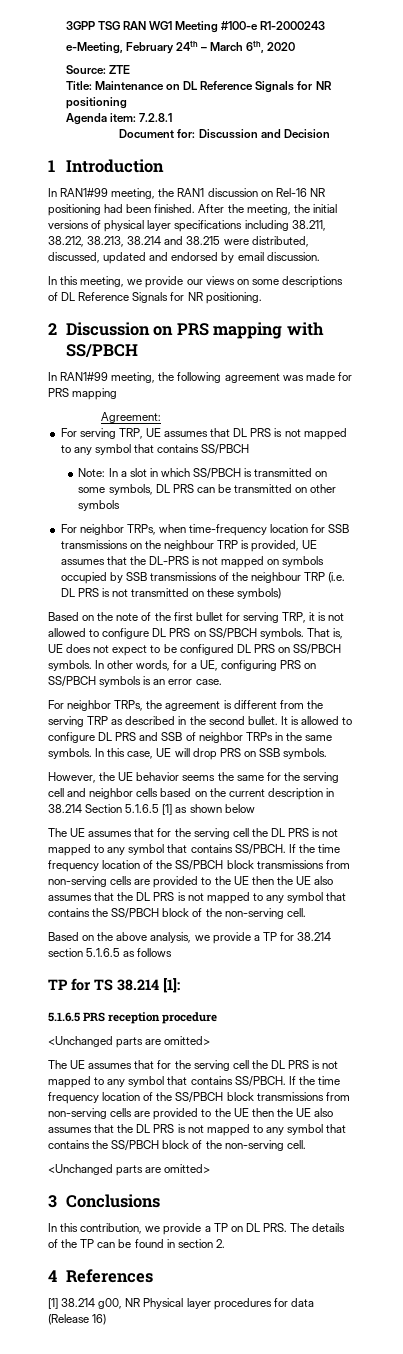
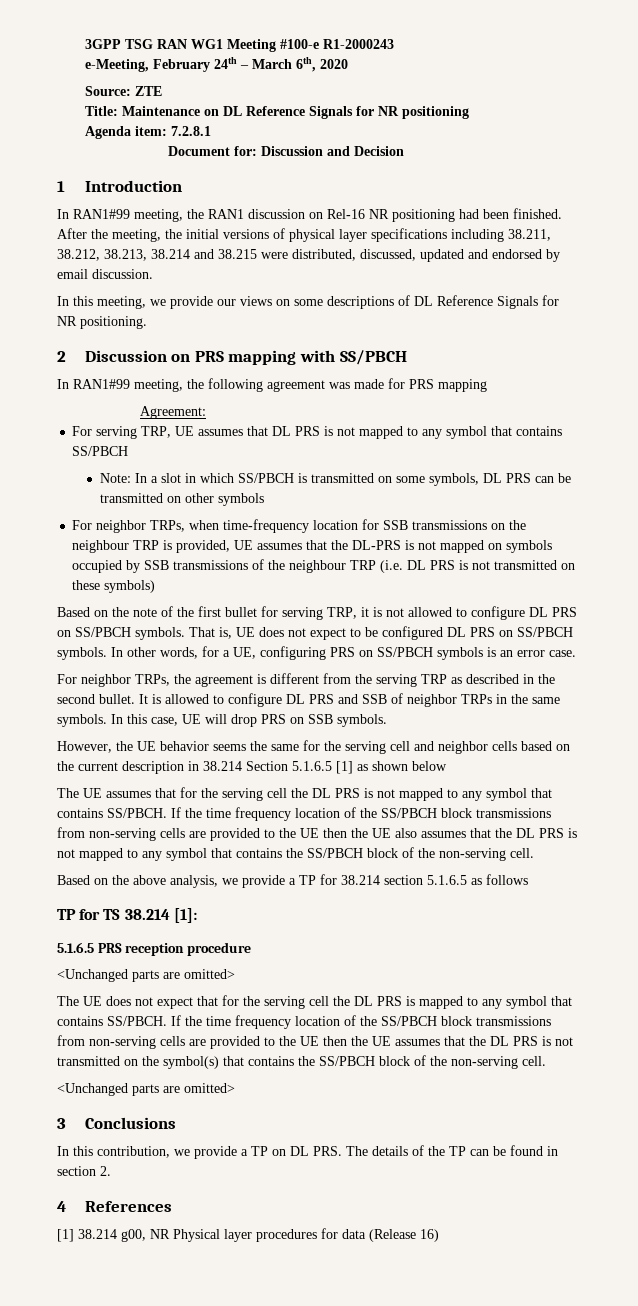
[88,1060,339,1071] assumes that for the serving cell the DL PRS is not -> [106,995,415,1009] does not expect that for the serving cell the DL PRS is
[314,1108,334,1117] [48,1124,324,1136] also assumes that the DL PRS is not mapped to any symbol -> [395,1036,573,1046] [57,1056,219,1069] assumes that the DL PRS is not transmitted on the symbol(s)

